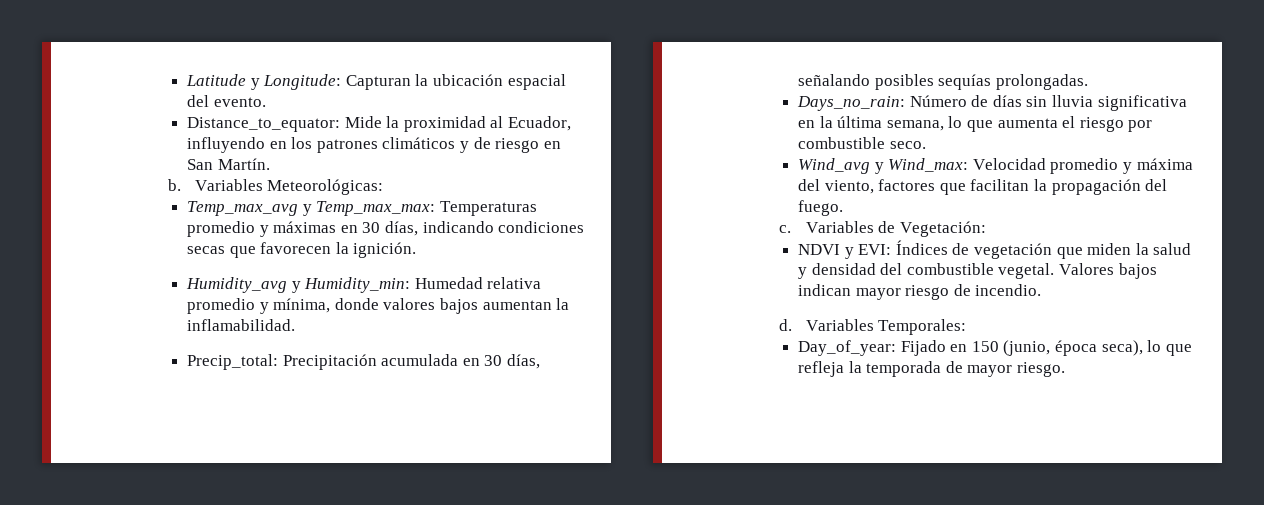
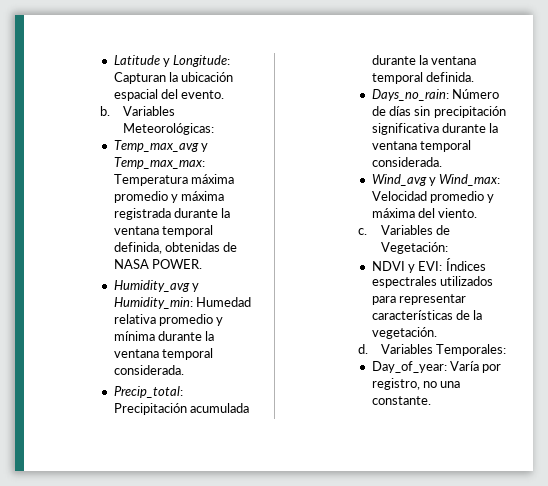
[187,116,572,132] [187,137,561,153] [187,158,270,170] // Distance_to_equator: Mide la proximidad al Ecuador, influyendo en los patrones climáticos y de riesgo en San Martín. -> (225, 94) none
[439,201,537,216] [187,221,585,237] [187,242,417,258] Temperaturas promedio y máximas en 30 días, indicando condiciones secas que favorecen la ignición. -> [113,174,234,186] [113,191,225,203] [113,208,231,220] [113,225,213,237] [113,242,238,254] [113,259,202,269] Temperatura máxima promedio y máxima registrada durante la ventana temporal definida, obtenidas de NASA POWER.
[273,298,570,314] [187,319,296,331] [187,354,541,370] [798,74,1088,90] mínima, donde valores bajos aumentan la inflamabilidad. // Precip_total: Precipitación acumulada en 30 días, señalando posibles sequías prolongadas. -> [113,331,215,341] [113,348,213,360] [113,365,184,375] [113,386,183,398] [113,403,249,415] [371,55,477,65] [371,72,474,84] mínima durante la ventana temporal considerada. // Precip_total: Precipitación acumulada durante la ventana temporal definida.
[1052,95,1187,111] [798,116,1153,132] [798,137,926,149] lluvia significativa en la última semana, lo que aumenta el riesgo por combustible seco. -> [433,106,506,118] [371,123,499,135] [371,140,471,152] [371,157,442,167] precipitación significativa durante la ventana temporal considerada.
[824,179,1168,195] [798,200,844,216] viento, factores que facilitan la propagación del fuego. -> [438,208,478,218] viento.
[952,243,1192,259] [798,263,1157,279] [798,284,1042,300] [779,319,967,335] [798,340,1192,356] [798,361,1066,377] de vegetación que miden la salud y densidad del combustible vegetal. Valores bajos indican mayor riesgo de incendio. // d. Variables Temporales: // Day_of_year: Fijado en 150 (junio, época seca), lo que refleja la temporada de mayor riesgo. -> [371,276,493,288] [371,294,466,305] [371,310,483,320] [371,327,437,339] [357,344,507,356] [371,361,502,373] [371,378,461,390] [371,396,431,405] espectrales utilizados para representar características de la vegetación. // d. Variables Temporales: // Day_of_year: Varía por registro, no una constante.

